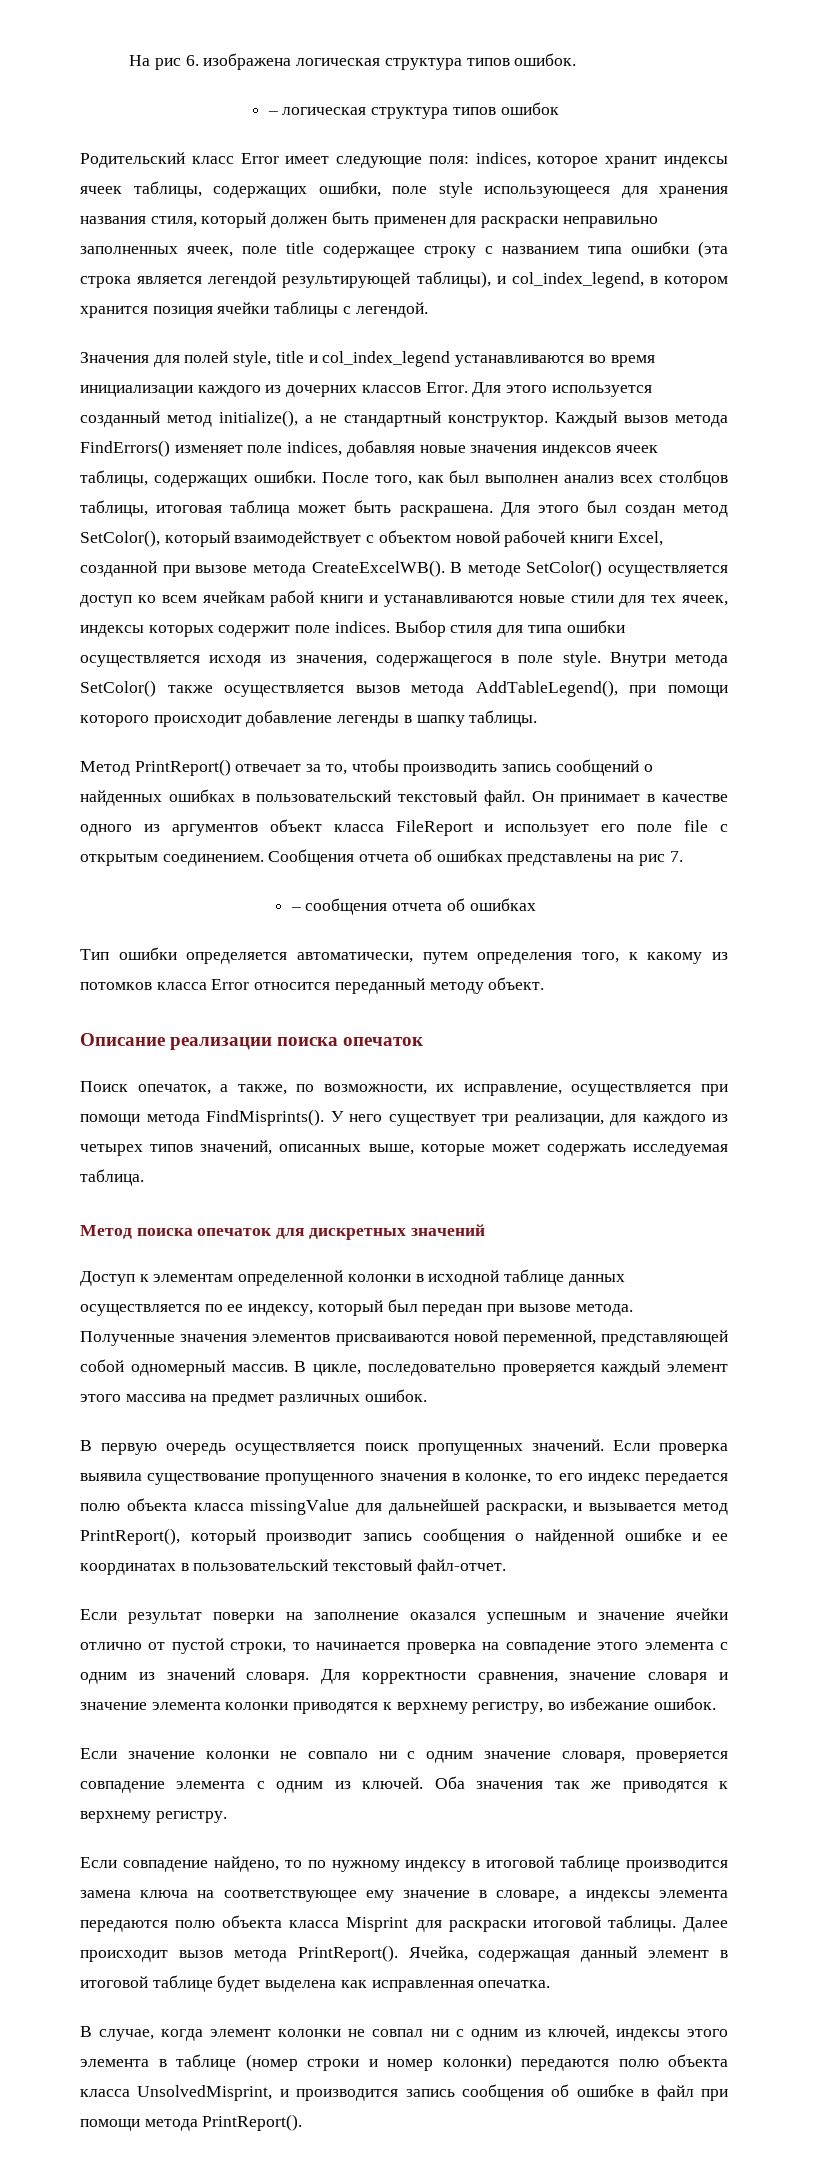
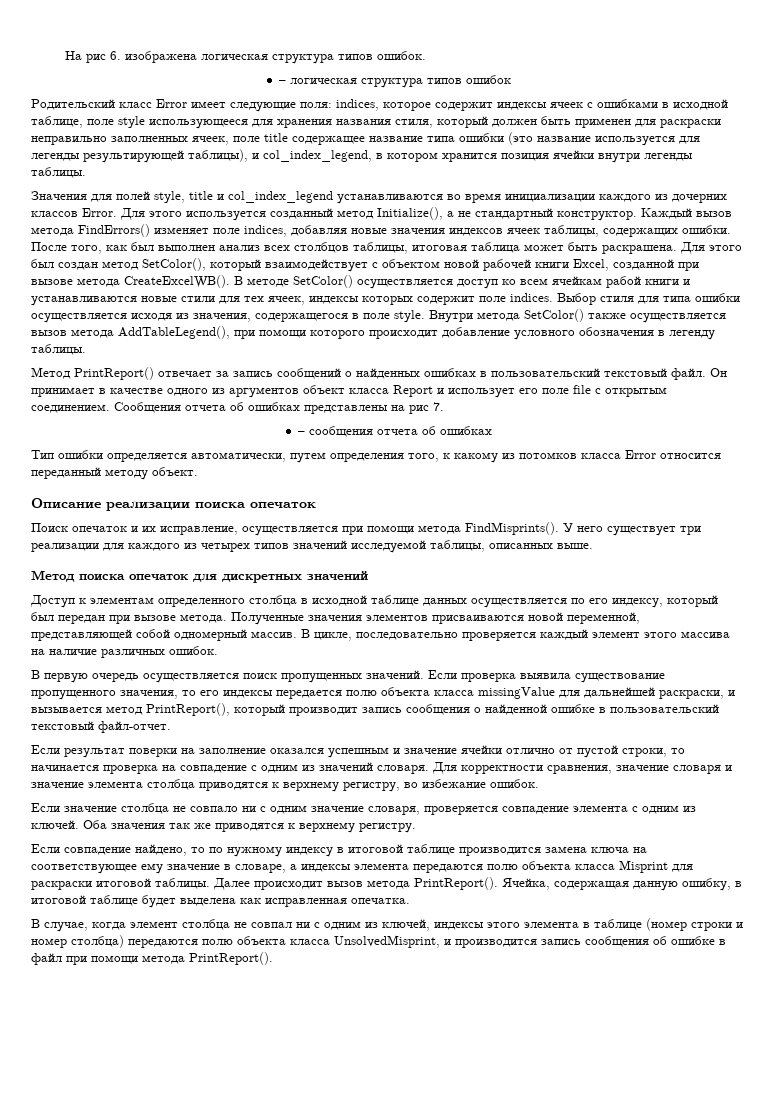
[605,156,658,168] хранит -> [435,102,493,111] содержит
[133,181,381,198] таблицы, содержащих ошибки, -> [587,99,728,110] [31,116,83,128] с ошибками в исходной таблице,
[424,241,728,258] [80,272,277,288] строку с названием типа ошибки (эта строка является легендой -> [369,132,700,146] [31,153,80,161] название типа ошибки (это название используется для легенды
[274,301,428,318] таблицы с легендой. -> [598,153,693,163] [31,167,86,178] внутри легенды таблицы.
[219,410,298,427] initialize(), -> [377,207,443,220] Initialize(),
[337,715,465,727] легенды в шапку -> [514,327,715,340] условного обозначения в легенду
[325,759,498,776] то, чтобы производить -> (229, 374) none
[395,820,473,836] FileReport -> [393,385,433,397] Report
[137,1084,427,1095] опечаток, а также, по возможности, -> [72,526,138,532] опечаток и
[514,1114,604,1126] реализации, -> [31,543,99,552] реализации
[200,1140,728,1156] [80,1169,144,1186] значений, описанных выше, которые может содержать исследуемая таблица. -> [293,540,593,553] значений исследуемой таблицы, описанных выше.
[238,1270,411,1286] определенной колонки -> [158,595,297,607] определенного столбца
[227,1304,244,1312] ее -> [589,598,608,604] его
[212,1394,275,1406] предмет -> [49,649,97,655] наличие
[379,1473,532,1484] значения в колонке, -> [120,690,178,699] значения,
[587,1473,640,1485] индекс -> [223,690,273,698] индексы
[692,1533,728,1541] [80,1563,176,1575] и ее координатах -> (595, 708) none
[597,1642,714,1650] этого элемента -> (247, 769) none
[225,1702,289,1710] колонки -> [147,779,195,790] столбца
[205,1751,269,1759] колонки -> [121,803,169,814] столбца
[581,1946,710,1962] данный элемент -> [633,878,731,891] данную ошибку,
[278,2029,342,2037] колонки -> [182,919,230,930] столбца
[442,2054,512,2071] колонки) -> [71,935,124,948] столбца)

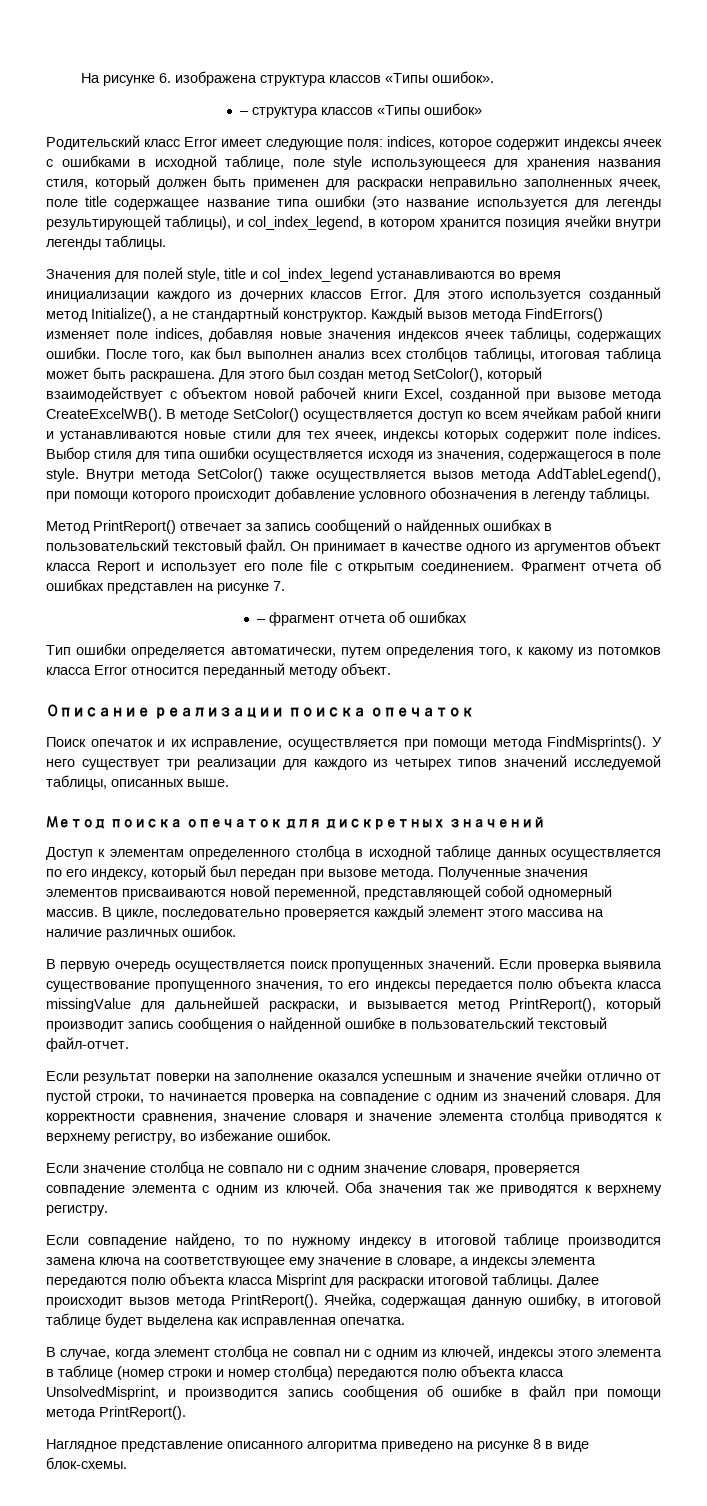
[85,54,106,63] рис -> [103,75,156,86] рисунке
[200,51,426,64] [278,75,511,88] логическая структура типов ошибок. // – логическая структура типов ошибок -> [260,71,495,86] [240,103,483,118] структура классов «Типы ошибок». // – структура классов «Типы ошибок»
[114,402,429,414] Сообщения отчета об ошибках представлены на рис -> [520,559,661,574] [46,579,269,594] Фрагмент отчета об ошибках представлен на рисунке
[308,426,373,437] сообщения -> [268,612,335,626] фрагмент
(273, 958) none -> [46,1439,589,1452] [46,1457,127,1469] // Наглядное представление описанного алгоритма приведено на рисунке 8 в виде блок-схемы.

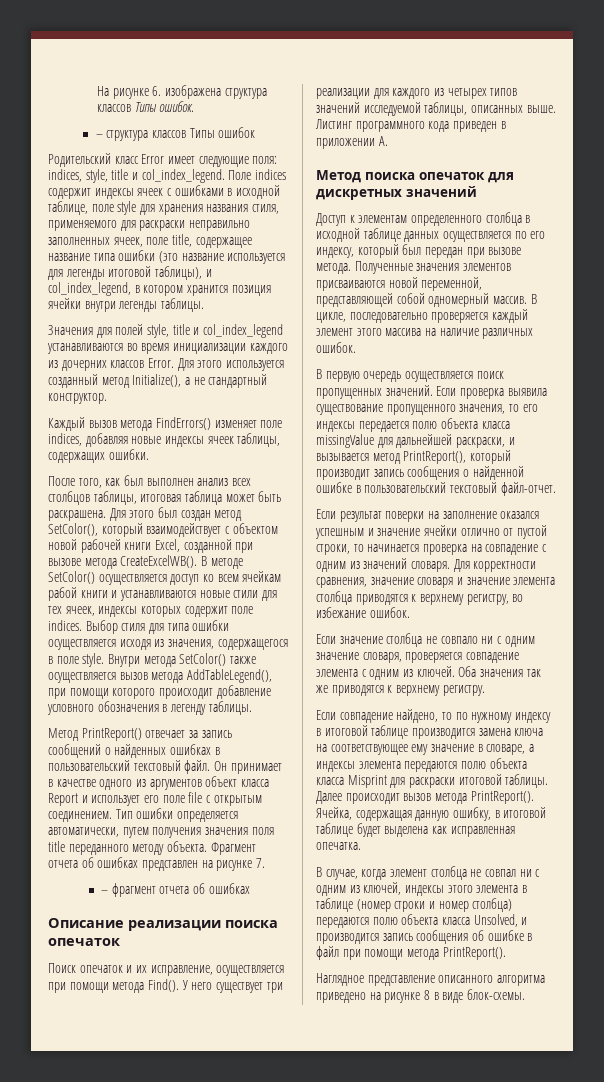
[385,71,495,83] «Типы ошибок». -> [134,101,195,112] Типы ошибок.
[377,103,483,115] «Типы ошибок» -> [189,127,256,138] Типы ошибок
[439,139,492,150] которое -> [85,169,286,183] style, title и col_index_legend. Поле indices
[370,159,486,170] использующееся -> (137, 208) none
[94,175,320,190] который должен быть применен -> [48,220,117,231] применяемого
[85,196,108,207] title -> [171,234,192,247] title,
[46,215,161,230] результирующей -> [108,266,152,277] итоговой
(367, 316) none -> (107, 398) //
[328,331,459,342] значения индексов -> [164,436,204,447] индексы
(100, 353) none -> (149, 454) //
(514, 568) none -> [115,808,238,822] [48,827,274,838] [48,841,207,855] Тип ошибки определяется автоматически, путем получения значения поля title переданного методу объекта.
[46,643,661,658] [46,663,391,678] // Тип ошибки определяется автоматически, путем определения того, к какому из потомков класса Error относится переданный методу объект. -> (250, 888) none
[547,736,647,750] FindMisprints(). -> [147,979,179,992] Find().
(229, 783) none -> [315,119,506,132] [316,136,388,149] Листинг программного кода приведен в приложении А.
[46,1386,159,1400] UnsolvedMisprint, -> [473,914,518,927] Unsolved,

